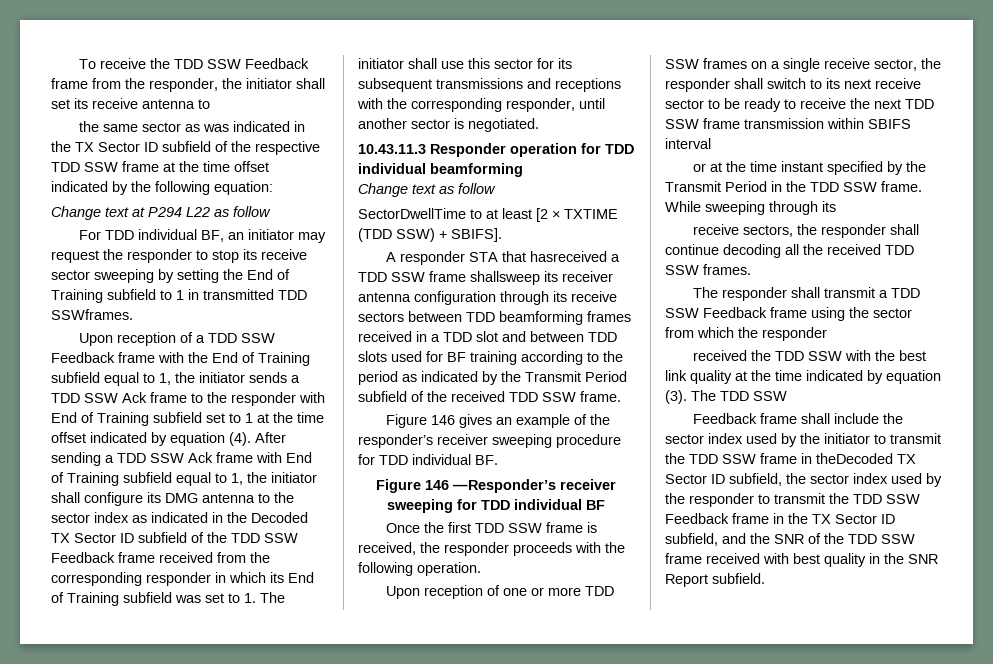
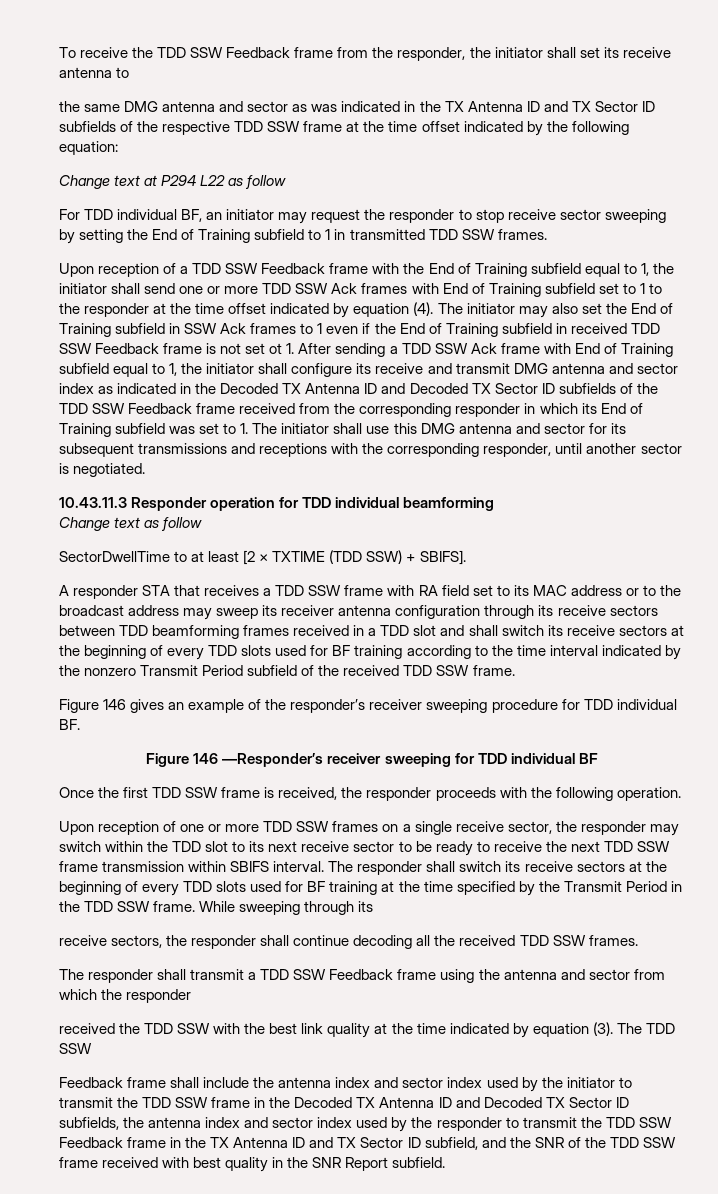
(138, 128) none -> [124,101,244,112] DMG antenna and
[98,141,211,152] Sector ID subfield -> [467,101,655,112] [59,121,116,132] Antenna ID and TX Sector ID subfields
[243,249,257,260] its -> (504, 216) none
[51,309,133,320] SSWframes. -> [461,229,547,240] SSW frames.
[249,372,300,383] [51,392,296,406] sends a TDD SSW Ack frame to the responder -> [111,283,408,294] shall send one or more TDD SSW Ack frames
(253, 418) none -> [648,283,662,294] [59,303,150,317] to the responder
(251, 439) none -> [437,303,673,318] [59,323,660,337] [59,343,295,354] The initiator may also set the End of Training subfield in SSW Ack frames to 1 even if the End of Training subfield in received TDD SSW Feedback frame is not set ot 1.
[165,492,294,503] DMG antenna to the -> [375,363,633,374] receive and transmit DMG antenna and
[74,532,187,543] Sector ID subfield -> [305,383,616,394] Antenna ID and Decoded TX Sector ID subfields
(490, 63) none -> [420,423,540,434] DMG antenna and
[529,251,607,262] hasreceived -> [204,585,260,596] receives
[470,271,540,285] shallsweep -> [387,585,681,596] [59,605,259,620] with RA field set to its MAC address or to the broadcast address may sweep
[530,331,584,342] between -> [468,625,684,636] [59,645,205,660] shall switch its receive sectors at the beginning of every
[358,371,521,385] period as indicated by the -> [516,645,681,660] [59,665,137,676] time interval indicated by the nonzero
[734,78,806,89] shall switch -> [649,824,679,836] [59,841,229,852] may switch within the TDD slot
[665,138,711,149] [692,161,823,172] interval // or at the time instant -> [273,861,667,875] [59,881,453,896] interval. The responder shall switch its receive sectors at the beginning of every TDD slots used for BF training at the time
(869, 312) none -> [503,969,585,980] antenna and
(903, 418) none -> [278,1077,399,1088] antenna index and
[816,453,916,464] [665,473,806,486] theDecoded TX Sector ID subfield, the -> [269,1097,629,1108] [59,1117,269,1130] the Decoded TX Antenna ID and Decoded TX Sector ID subfields, the antenna index and
(831, 519) none -> [233,1137,357,1148] Antenna ID and TX

